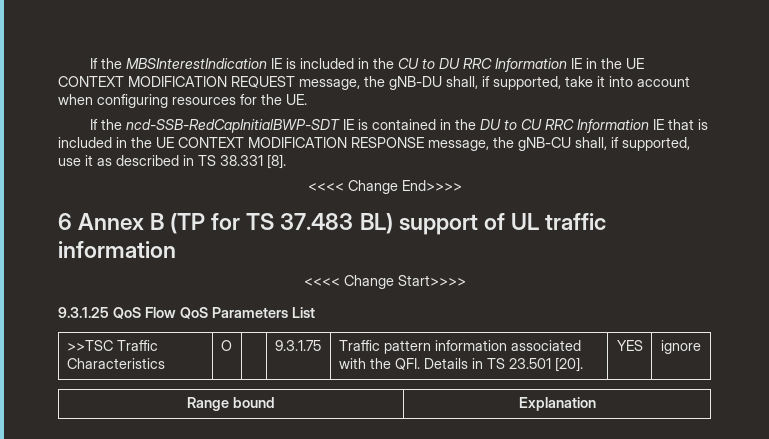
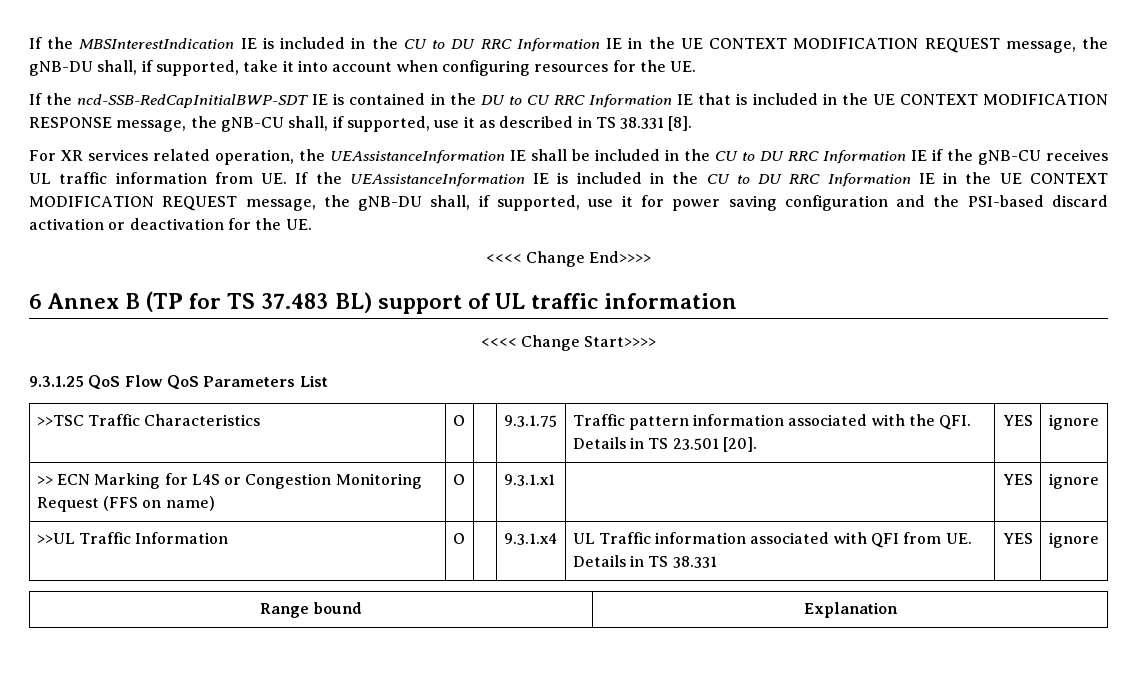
(286, 161) none -> [29,149,1108,165] [29,172,1108,187] [29,195,1108,211] [29,218,312,230] // For XR services related operation, the UEAssistanceInformation IE shall be included in the CU to DU RRC Information IE if the gNB-CU receives UL traffic information from UE. If the UEAssistanceInformation IE is included in the CU to DU RRC Information IE in the UE CONTEXT MODIFICATION REQUEST message, the gNB-DU shall, if supported, use it for power saving configuration and the PSI-based discard activation or deactivation for the UE.
(701, 347) none -> [36,473,422,489] [36,496,215,512] [452,474,465,485] [503,474,555,486] [1002,474,1033,485] [1049,473,1099,489] [36,532,229,544] [452,533,465,544] [503,533,557,545] [572,532,972,548] [572,555,717,568] [1002,533,1033,544] [1049,532,1099,548] // >> ECN Marking for L4S or Congestion Monitoring Request (FFS on name) | O | | 9.3.1.x1 | | YES | ignore // >>UL Traffic Information | O | | 9.3.1.x4 | UL Traffic information associated with QFI from UE. Details in TS 38.331 | YES | ignore

